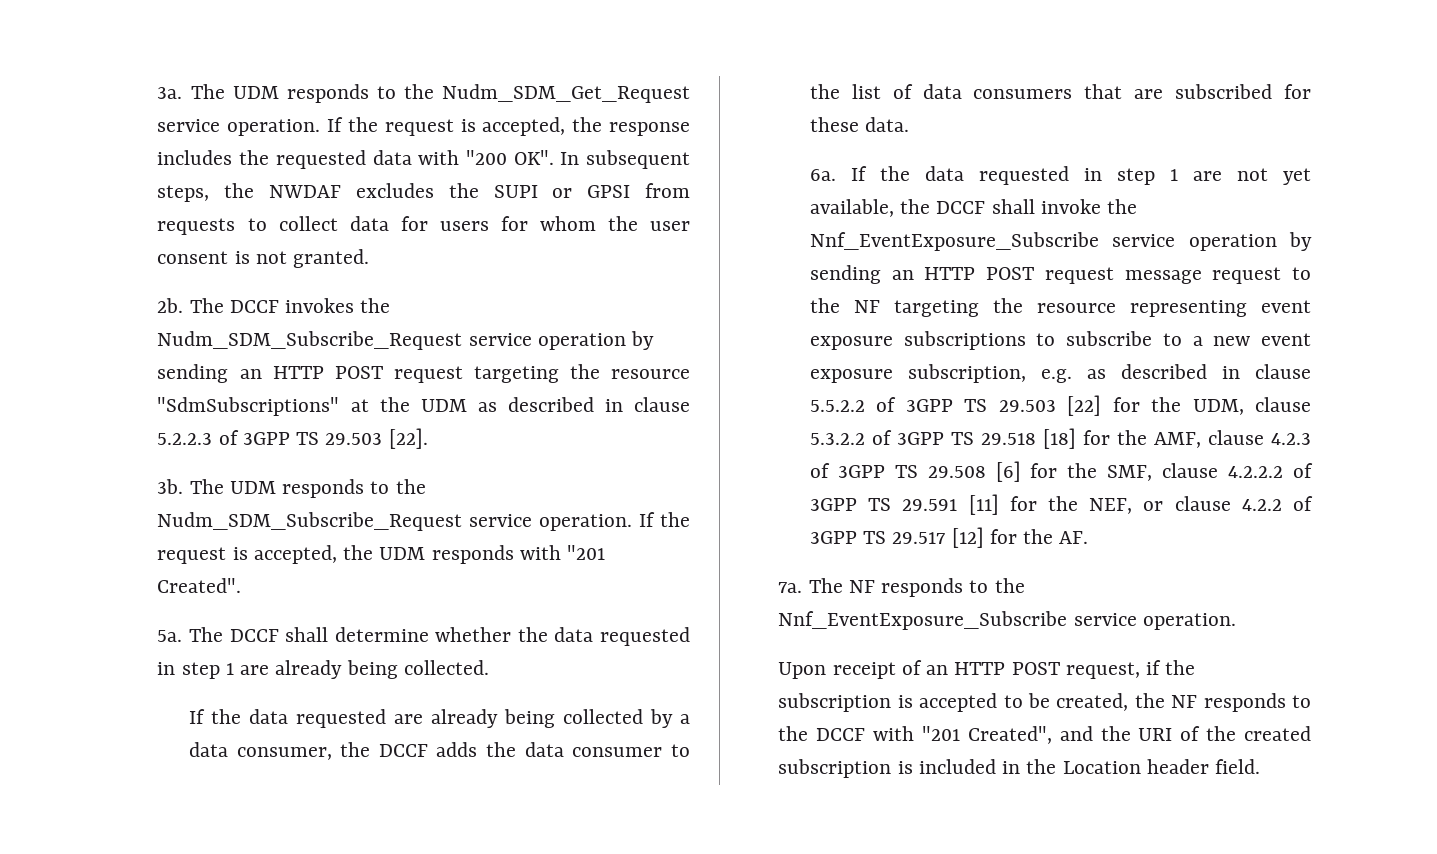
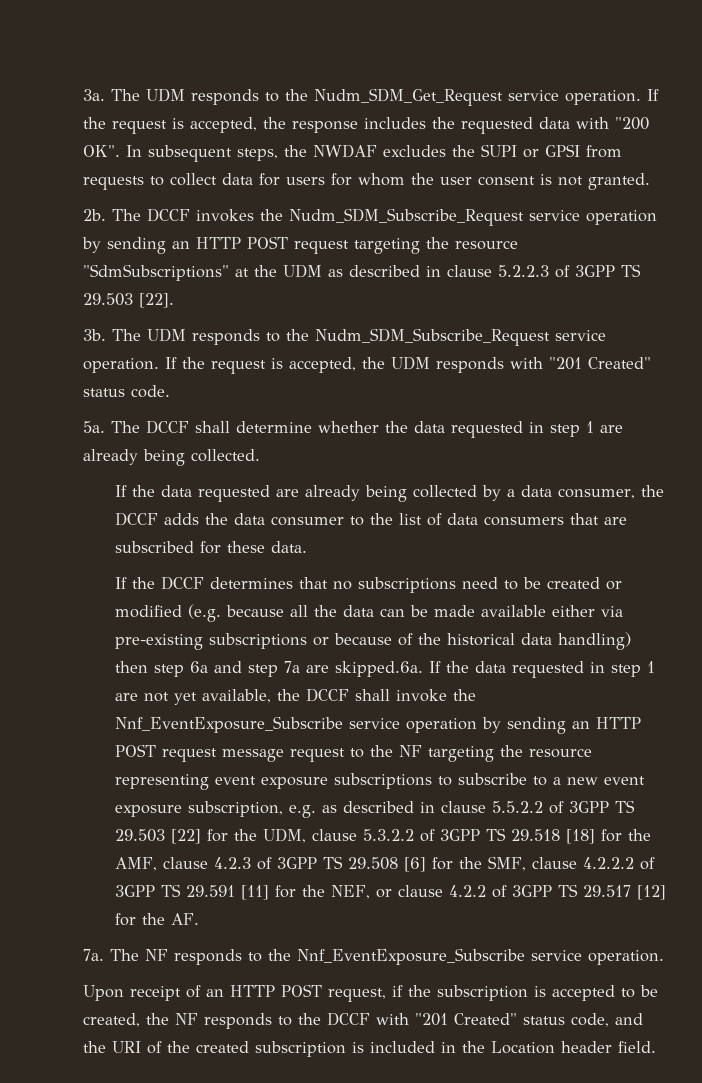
[157,578,242,593] Created". -> [588,357,652,369] [83,385,171,398] Created" status code.
[809,169,836,181] 6a. -> [115,576,623,593] [115,604,624,622] [115,632,632,650] [115,661,424,677] If the DCCF determines that no subscriptions need to be created or modified (e.g. because all the data can be made available either via pre-existing subscriptions or because of the historical data handling) then step 6a and step 7a are skipped.6a.
[967,726,1052,744] Created", -> [454,1013,610,1027] Created" status code,

